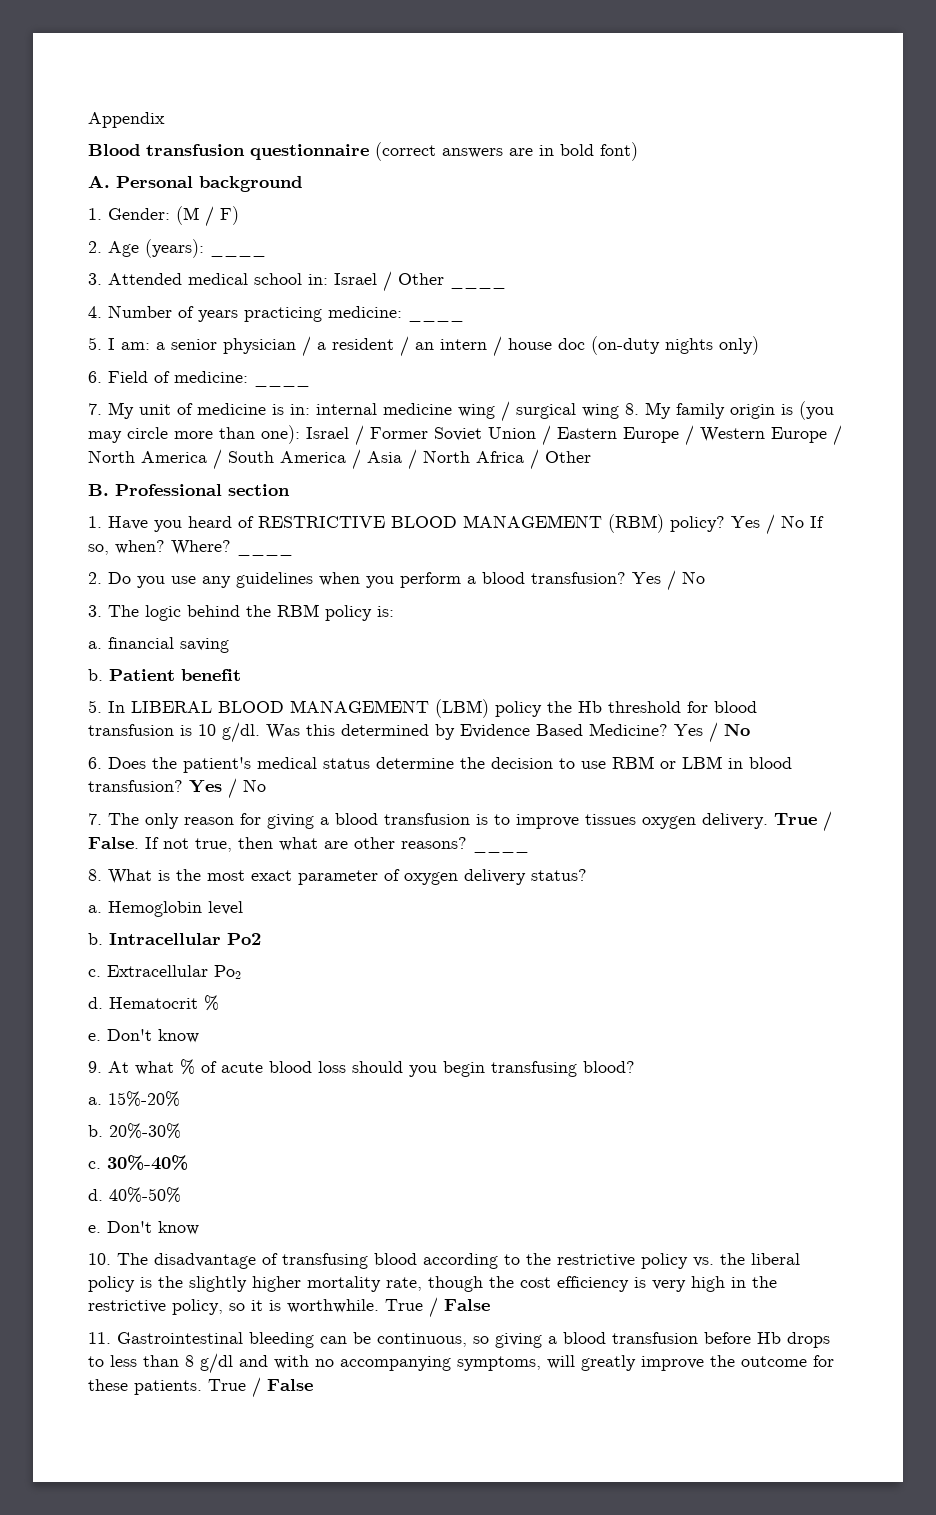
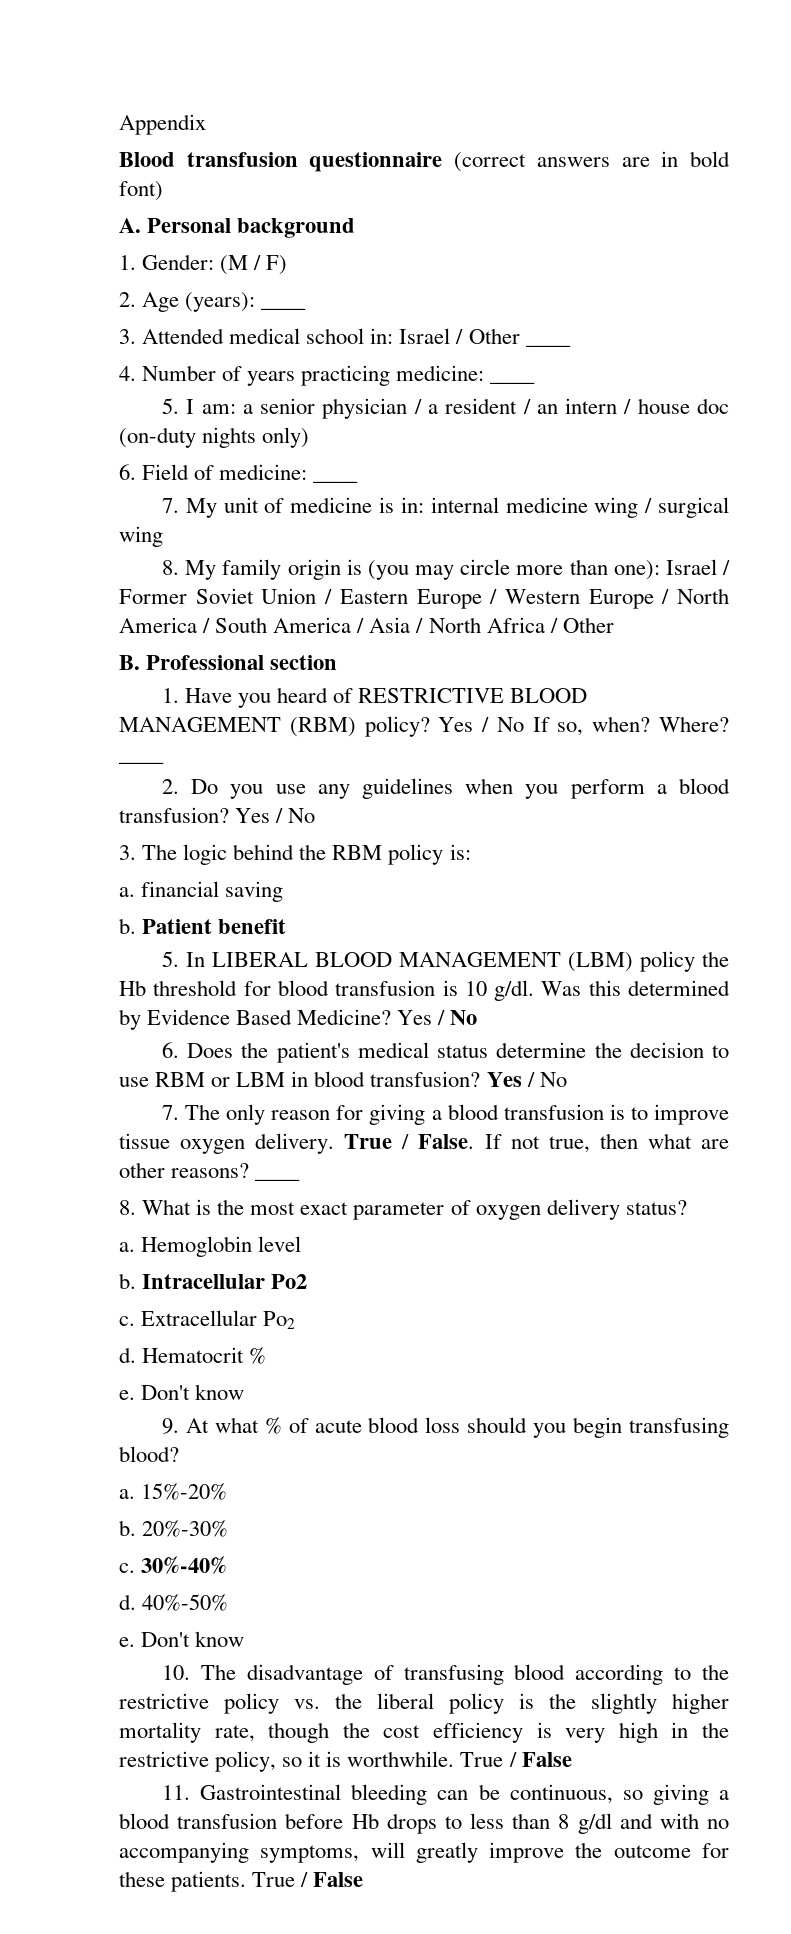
(619, 411) none -> (163, 536) //
[585,814,636,825] tissues -> [119,1133,170,1149] tissue

